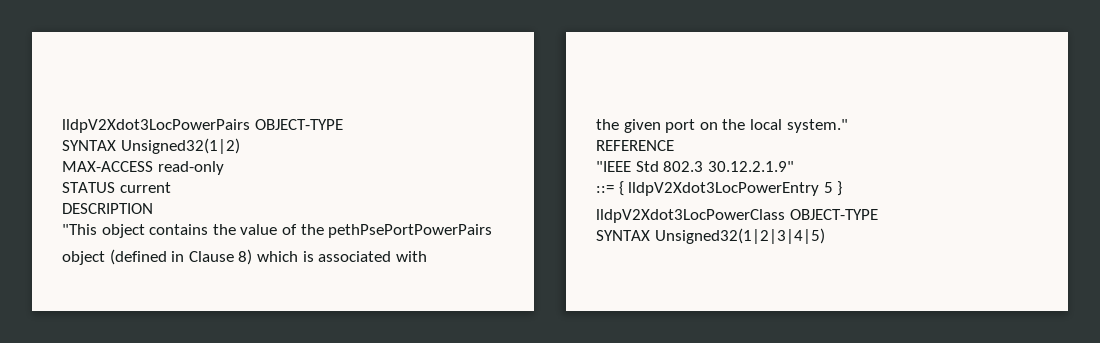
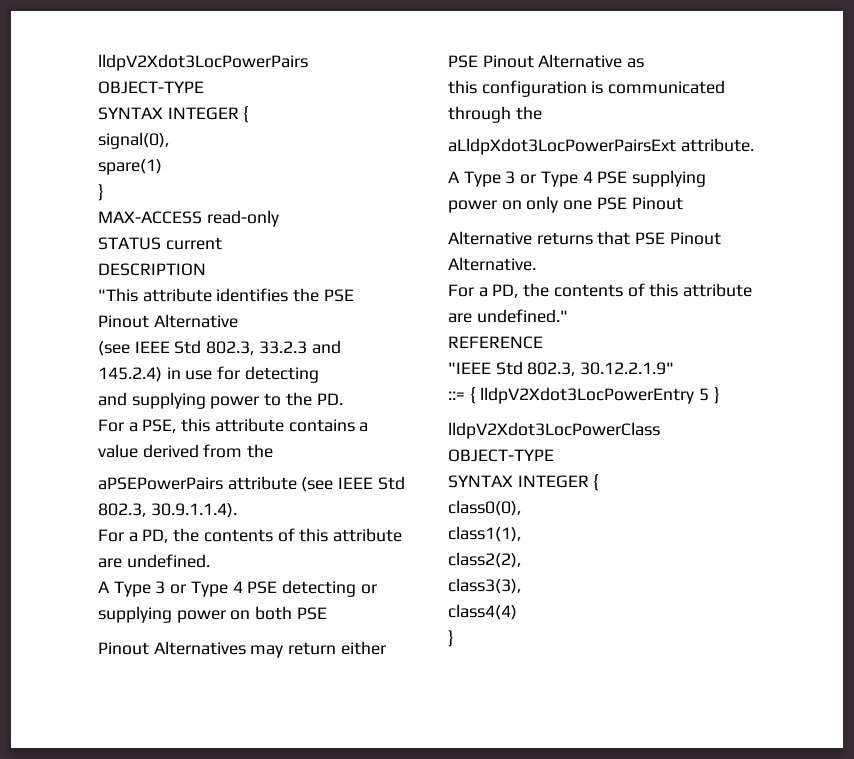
[120,138,240,154] Unsigned32(1|2) -> [167,106,250,123] [98,132,169,149] [98,159,162,175] [98,184,104,201] INTEGER { // signal(0), // spare(1) // }
[101,224,493,238] [62,249,427,265] [596,119,848,133] object contains the value of the pethPsePortPowerPairs // object (defined in Clause 8) which is associated with // the given port on the local system." -> [142,288,354,302] [98,314,238,328] [98,340,341,356] [98,366,319,383] [98,392,343,409] [98,418,369,433] [98,444,274,458] [98,476,405,492] [98,503,237,518] [98,528,403,543] [98,554,210,568] [98,580,377,597] [98,606,327,623] [98,641,386,658] [448,54,645,68] [448,80,726,97] [448,106,542,123] [448,138,754,155] [448,170,707,187] [448,196,683,213] [448,231,721,245] [448,257,536,271] [448,283,753,298] [448,309,568,323] attribute identifies the PSE Pinout Alternative // (see IEEE Std 802.3, 33.2.3 and 145.2.4) in use for detecting // and supplying power to the PD. // For a PSE, this attribute contains a value derived from the // aPSEPowerPairs attribute (see IEEE Std 802.3, 30.9.1.1.4). // For a PD, the contents of this attribute are undefined. // A Type 3 or Type 4 PSE detecting or supplying power on both PSE // Pinout Alternatives may return either PSE Pinout Alternative as // this configuration is communicated through the // aLldpXdot3LocPowerPairsExt attribute. // A Type 3 or Type 4 PSE supplying power on only one PSE Pinout // Alternative returns that PSE Pinout Alternative. // For a PD, the contents of this attribute are undefined."
[663,161,704,172] 802.3 -> [527,362,576,376] 802.3,
[654,228,825,244] Unsigned32(1|2|3|4|5) -> [517,474,600,491] [448,500,521,516] [448,526,521,542] [448,552,521,568] [448,578,521,594] [448,604,517,620] [448,630,454,647] INTEGER { // class0(0), // class1(1), // class2(2), // class3(3), // class4(4) // }

